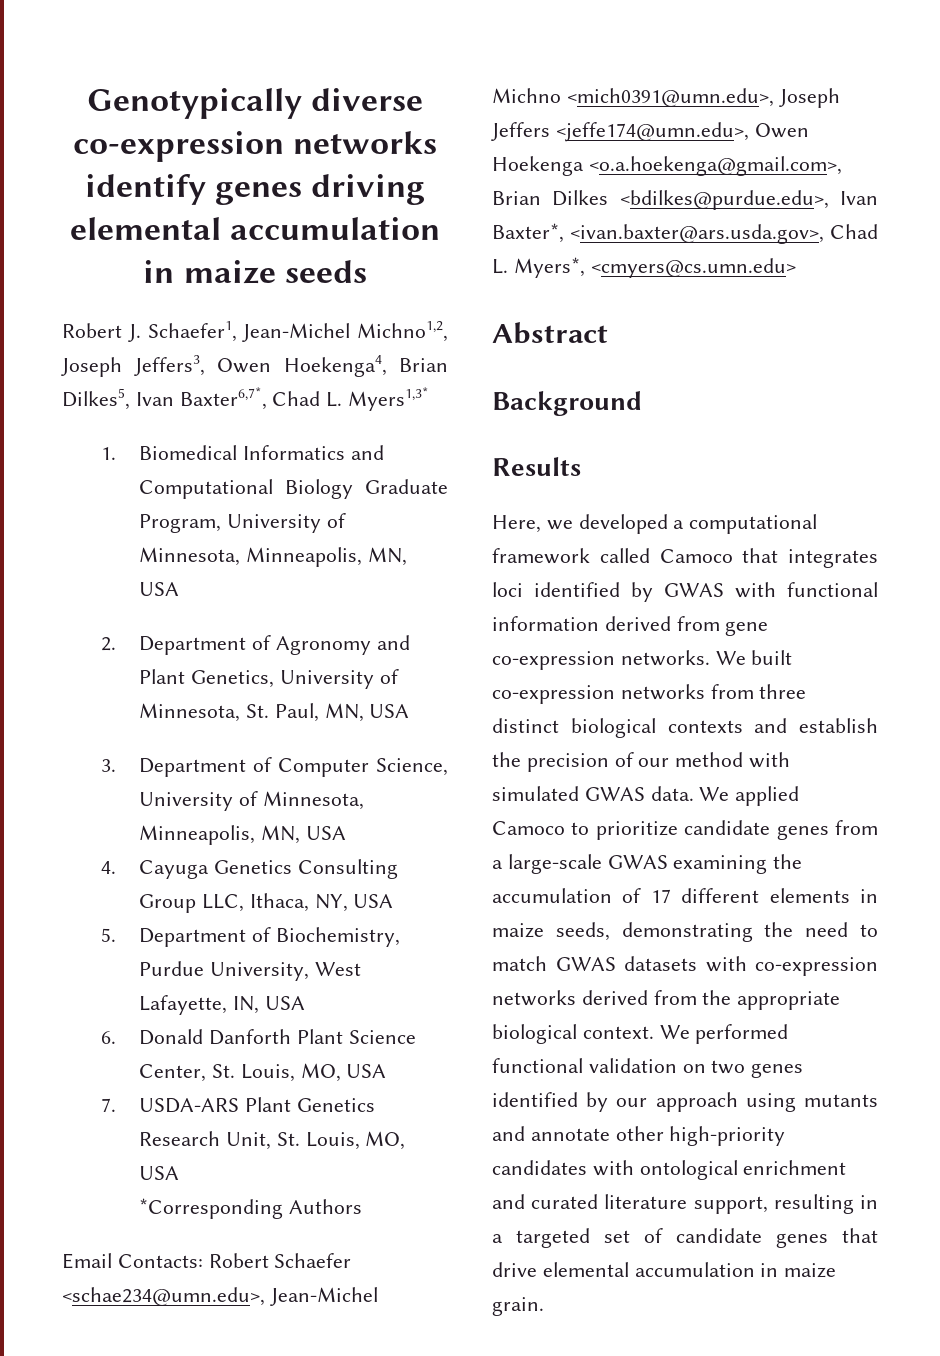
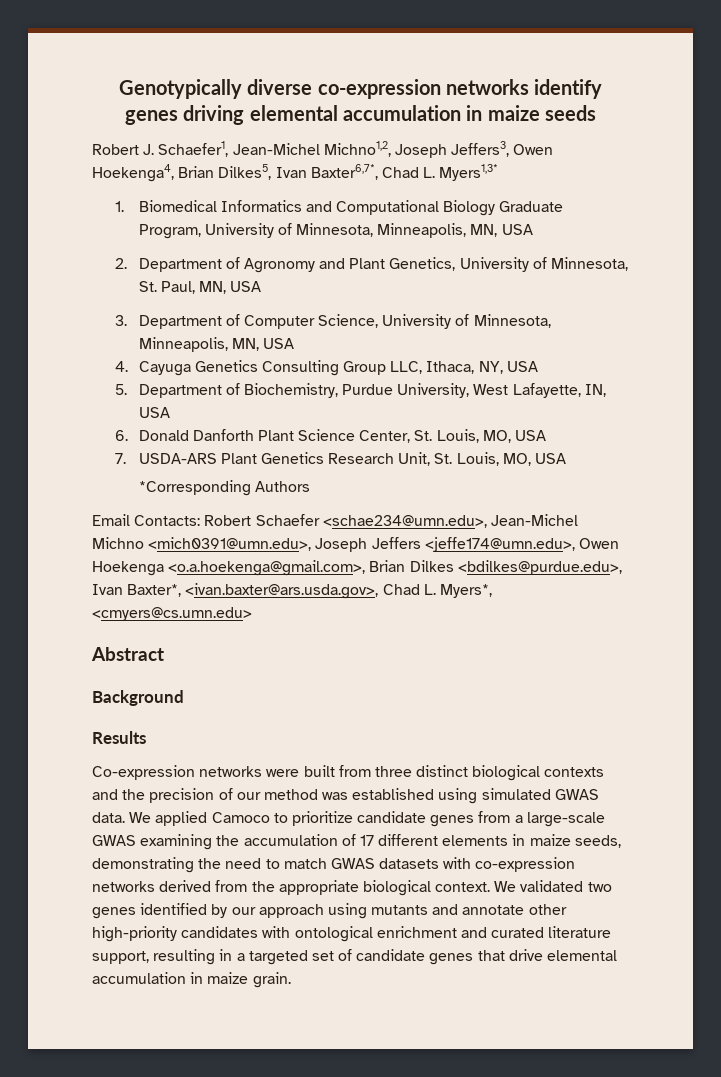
[492,514,818,534] [492,548,878,568] [492,582,878,602] [492,616,769,636] [492,650,793,670] [492,684,705,704] Here, we developed a computational framework called Camoco that integrates loci identified by GWAS with functional information derived from gene co-expression networks. We built co-expression networks -> [92,765,335,780] Co-expression networks were built
[799,718,878,733] establish -> (118, 794) none
[749,752,791,768] with -> [322,788,478,804] was established using
[695,1024,789,1044] [492,1058,706,1073] performed functional validation on -> [520,880,584,892] validated

